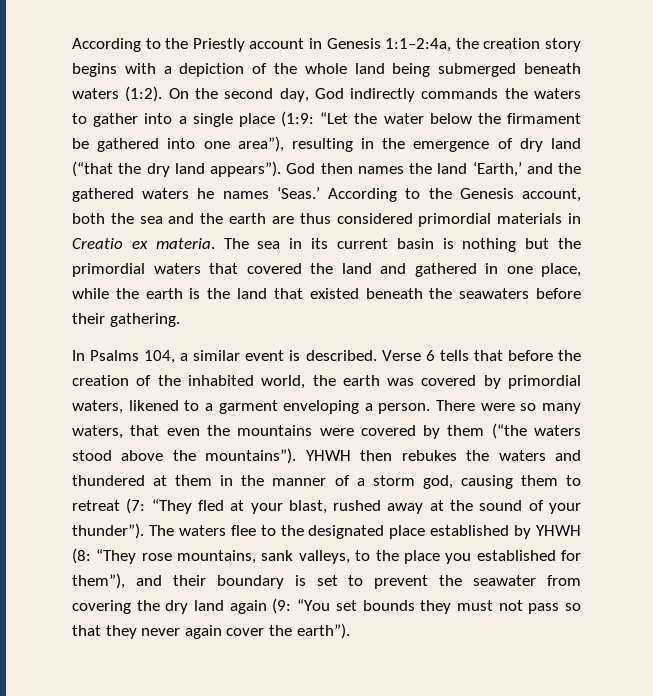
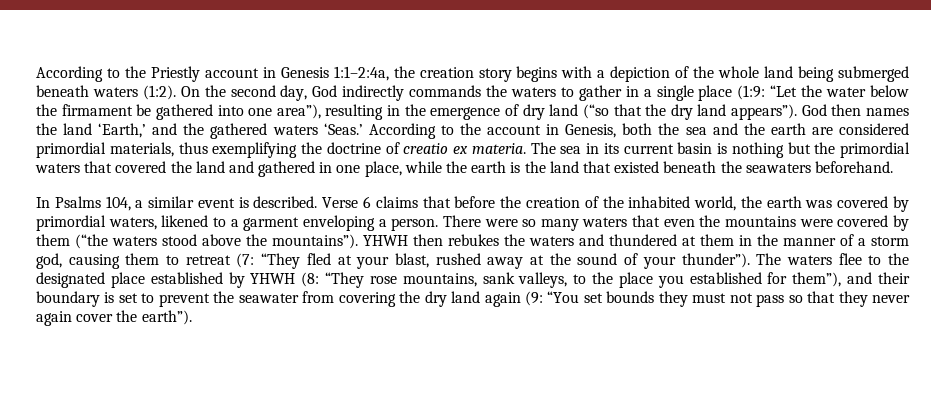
[144,113,173,124] into -> [625,86,639,97] in
[72,161,113,177] (“that -> [582,104,642,119] (“so that
[197,188,269,199] he names -> (318, 130) none
[459,188,581,202] Genesis account, -> [487,124,617,138] account in Genesis,
[299,213,331,224] thus -> (833, 131) none
[497,213,581,224] [72,238,123,249] materials in Creatio -> [109,142,449,158] materials, thus exemplifying the doctrine of creatio
[536,288,581,299] [72,313,180,327] before their gathering. -> [814,161,893,173] beforehand.
[439,350,469,361] tells -> [375,196,418,208] claims
[72,425,123,439] waters, -> [582,217,628,227] waters

